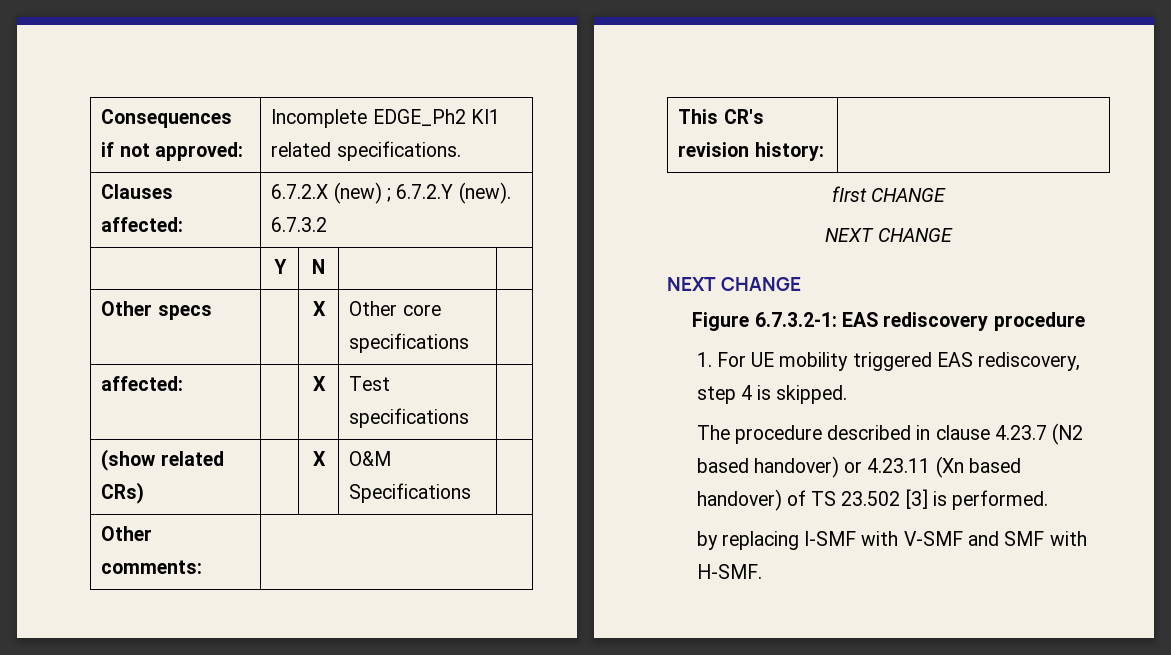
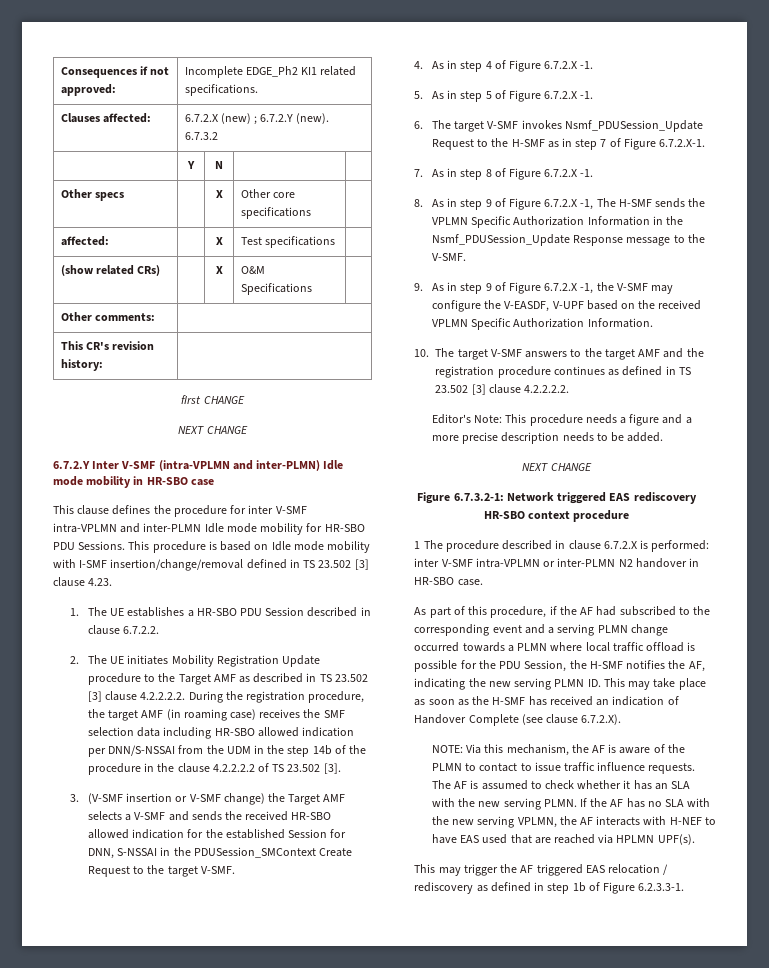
[667,277,802,291] [692,312,1085,331] [696,352,1081,371] [696,385,848,404] NEXT CHANGE // Figure 6.7.3.2-1: EAS rediscovery procedure // 1. For UE mobility triggered EAS rediscovery, step 4 is skipped. // -> [53,460,344,471] [53,476,214,488] [53,505,307,517] [53,523,365,535] [53,541,371,553] [53,559,369,571] [53,577,113,587] [70,607,371,617] [87,625,160,635] [70,655,321,667] [87,673,368,685] [87,691,365,703] [87,709,345,721] [87,727,355,739] [87,745,367,757] [87,763,341,775] [70,793,346,805] [87,811,332,821] [87,829,347,839] [87,847,353,859] [87,865,235,877] [414,60,594,72] [414,90,594,102] [414,120,703,132] [431,138,706,150] [414,168,594,180] [414,198,706,210] [431,216,684,228] [431,234,705,246] [431,253,466,261] [414,282,674,294] [431,300,702,312] [431,318,653,330] [414,348,704,360] [435,366,691,378] [435,384,570,395] [431,414,692,426] [431,432,664,444] [522,463,592,471] [417,492,697,504] [483,510,630,522] [414,541,421,549] 6.7.2.Y Inter V-SMF (intra-VPLMN and inter-PLMN) Idle mode mobility in HR-SBO case // This clause defines the procedure for inter V-SMF intra-VPLMN and inter-PLMN Idle mode mobility for HR-SBO PDU Sessions. This procedure is based on Idle mode mobility with I-SMF insertion/change/removal defined in TS 23.502 [3] clause 4.23. // 1. The UE establishes a HR-SBO PDU Session described in clause 6.7.2.2. // 2. The UE initiates Mobility Registration Update procedure to the Target AMF as described in TS 23.502 [3] clause 4.2.2.2.2. During the registration procedure, the target AMF (in roaming case) receives the SMF selection data including HR-SBO allowed indication per DNN/S-NSSAI from the UDM in the step 14b of the procedure in the clause 4.2.2.2.2 of TS 23.502 [3]. // 3. (V-SMF insertion or V-SMF change) the Target AMF selects a V-SMF and sends the received HR-SBO allowed indication for the established Session for DNN, S-NSSAI in the PDUSession_SMContext Create Request to the target V-SMF. // 4. As in step 4 of Figure 6.7.2.X -1. // 5. As in step 5 of Figure 6.7.2.X -1. // 6. The target V-SMF invokes Nsmf_PDUSession_Update Request to the H-SMF as in step 7 of Figure 6.7.2.X-1. // 7. As in step 8 of Figure 6.7.2.X -1. // 8. As in step 9 of Figure 6.7.2.X -1, The H-SMF sends the VPLMN Specific Authorization Information in the Nsmf_PDUSession_Update Response message to the V-SMF. // 9. As in step 9 of Figure 6.7.2.X -1, the V-SMF may configure the V-EASDF, V-UPF based on the received VPLMN Specific Authorization Information. // 10. The target V-SMF answers to the target AMF and the registration procedure continues as defined in TS 23.502 [3] clause 4.2.2.2.2. // Editor's Note: This procedure needs a figure and a more precise description needs to be added. // NEXT CHANGE // Figure 6.7.3.2-1: Network triggered EAS rediscovery HR-SBO context procedure // 1
[995,423,1084,445] [696,456,1022,478] [696,489,1049,511] [696,531,1087,550] [696,564,762,579] 4.23.7 (N2 based handover) or 4.23.11 (Xn based handover) of TS 23.502 [3] is performed. // by replacing I-SMF with V-SMF and SMF with H-SMF. -> [603,540,710,552] [414,558,700,568] [414,577,483,586] [414,606,711,618] [414,624,668,636] [414,642,696,652] [414,660,705,672] [414,678,706,690] [414,696,679,706] [414,714,622,726] [431,744,685,756] [431,762,696,774] [431,780,691,790] [431,798,711,810] [431,816,716,828] [431,834,695,845] [414,864,669,876] [414,882,685,894] 6.7.2.X is performed: inter V-SMF intra-VPLMN or inter-PLMN N2 handover in HR-SBO case. // As part of this procedure, if the AF had subscribed to the corresponding event and a serving PLMN change occurred towards a PLMN where local traffic offload is possible for the PDU Session, the H-SMF notifies the AF, indicating the new serving PLMN ID. This may take place as soon as the H-SMF has received an indication of Handover Complete (see clause 6.7.2.X). // NOTE: Via this mechanism, the AF is aware of the PLMN to contact to issue traffic influence requests. The AF is assumed to check whether it has an SLA with the new serving PLMN. If the AF has no SLA with the new serving VPLMN, the AF interacts with H-NEF to have EAS used that are reached via HPLMN UPF(s). // This may trigger the AF triggered EAS relocation / rediscovery as defined in step 1b of Figure 6.2.3.3-1.

